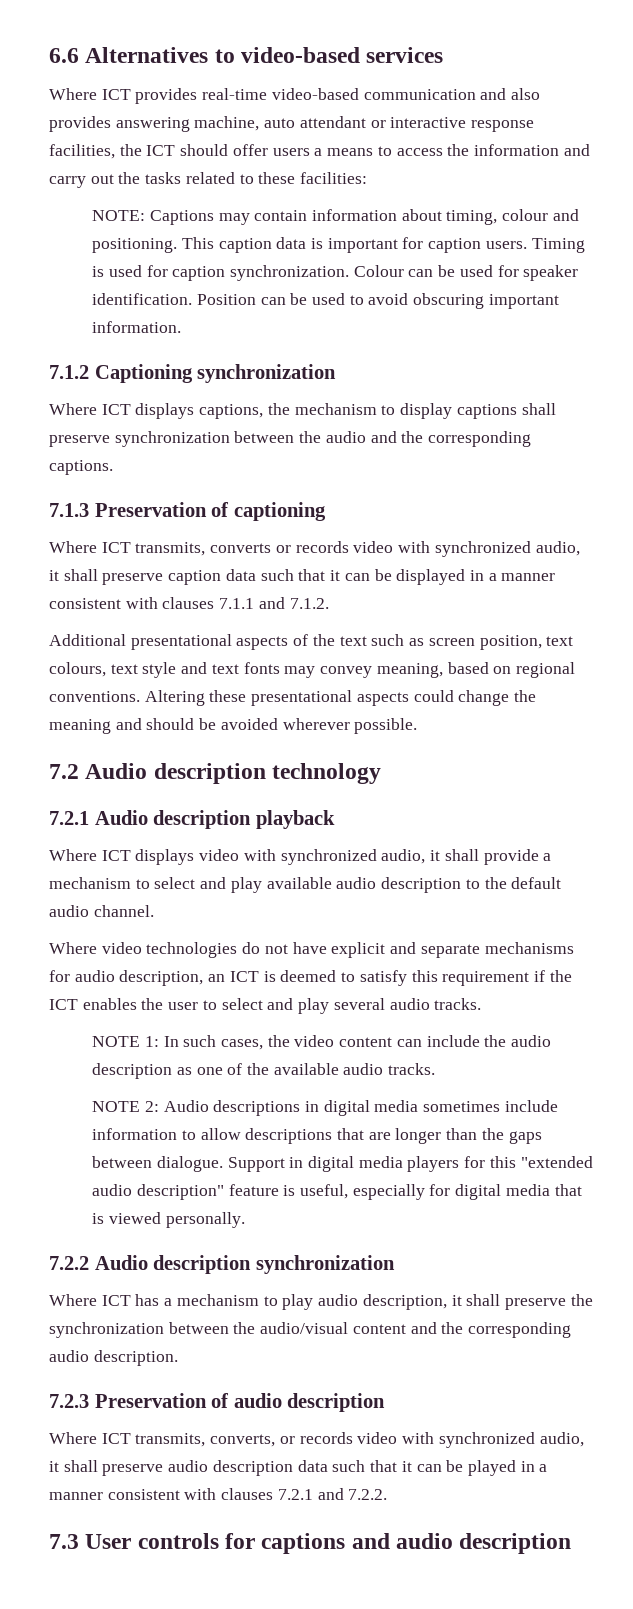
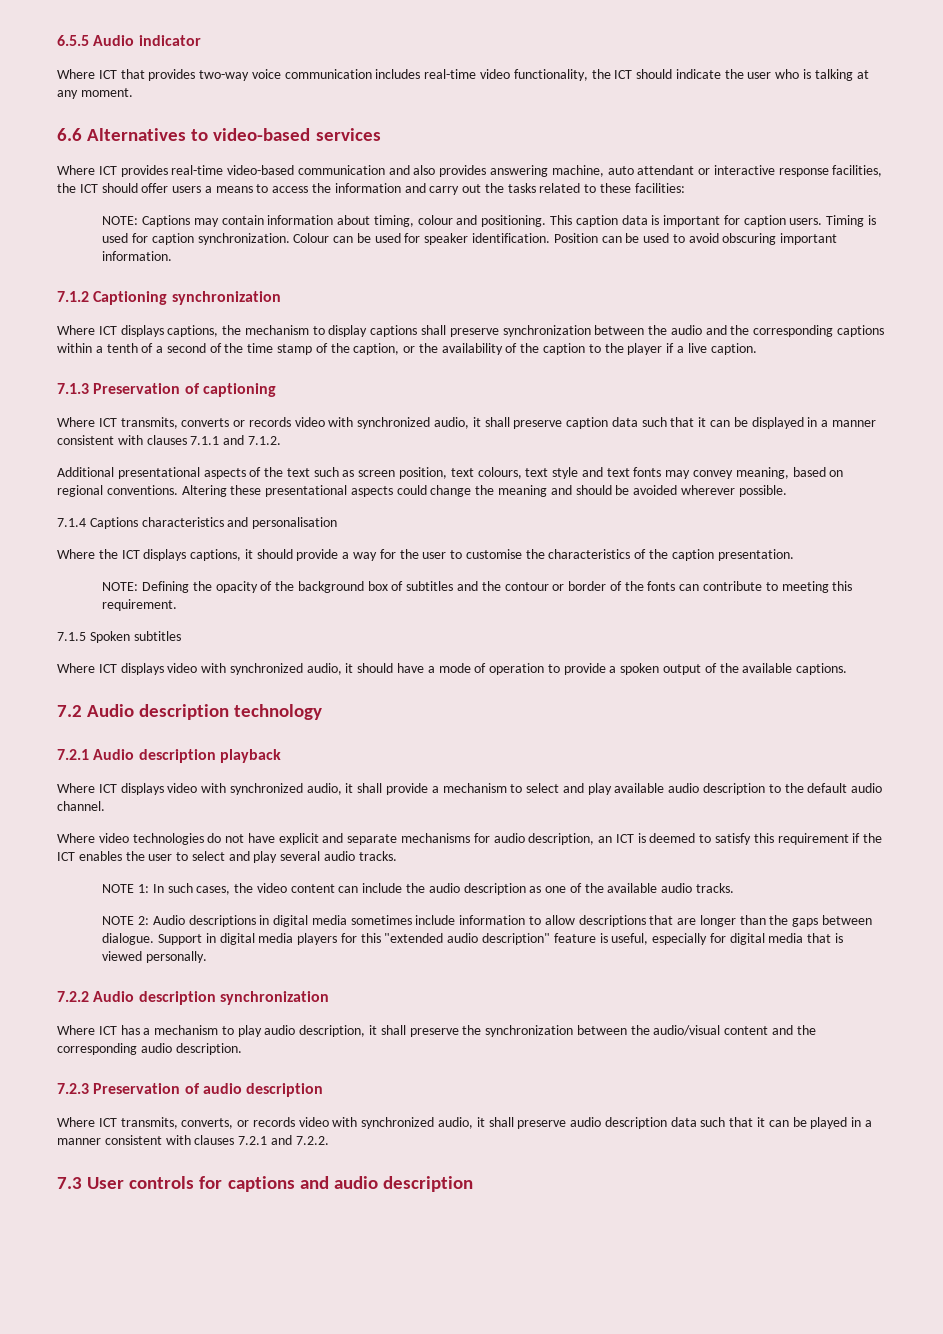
(49, 55) none -> [57,35,201,46] [57,69,869,81] [57,88,133,99] 6.5.5 Audio indicator // Where ICT that provides two-way voice communication includes real-time video functionality, the ICT should indicate the user who is talking at any moment. //
[49,460,113,475] captions. -> [837,325,885,337] [57,343,757,355] captions within a tenth of a second of the time stamp of the caption, or the availability of the caption to the player if a live caption.
(418, 726) none -> [57,517,338,529] [57,549,794,561] [102,581,853,593] [102,599,178,611] [57,631,181,643] [57,663,848,675] // 7.1.4 Captions characteristics and personalisation // Where the ICT displays captions, it should provide a way for the user to customise the characteristics of the caption presentation. // NOTE: Defining the opacity of the background box of subtitles and the contour or border of the fonts can contribute to meeting this requirement. // 7.1.5 Spoken subtitles // Where ICT displays video with synchronized audio, it should have a mode of operation to provide a spoken output of the available captions.

